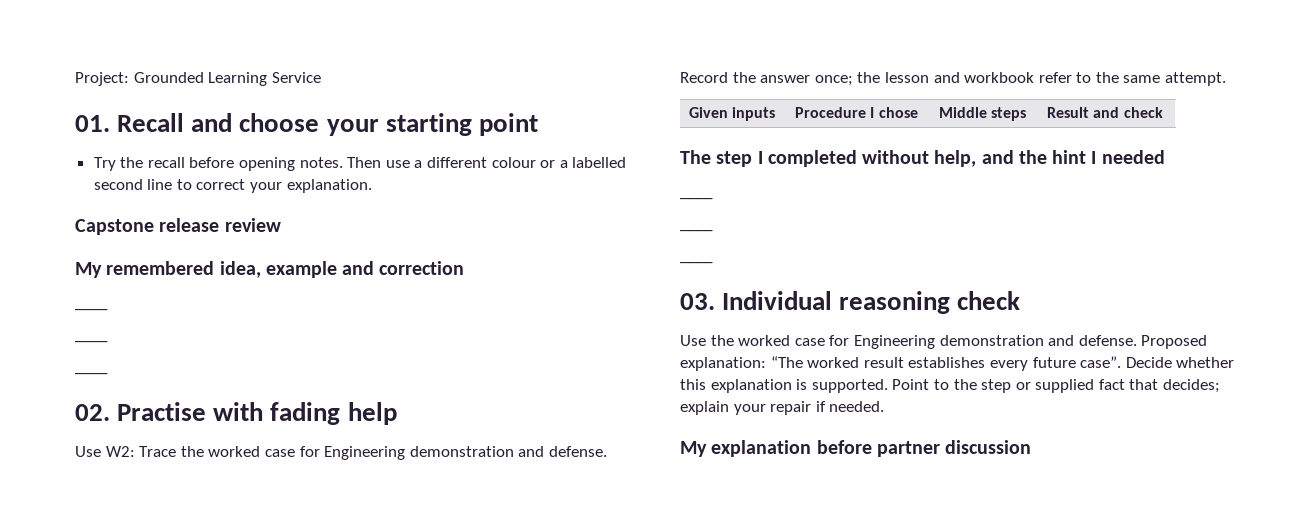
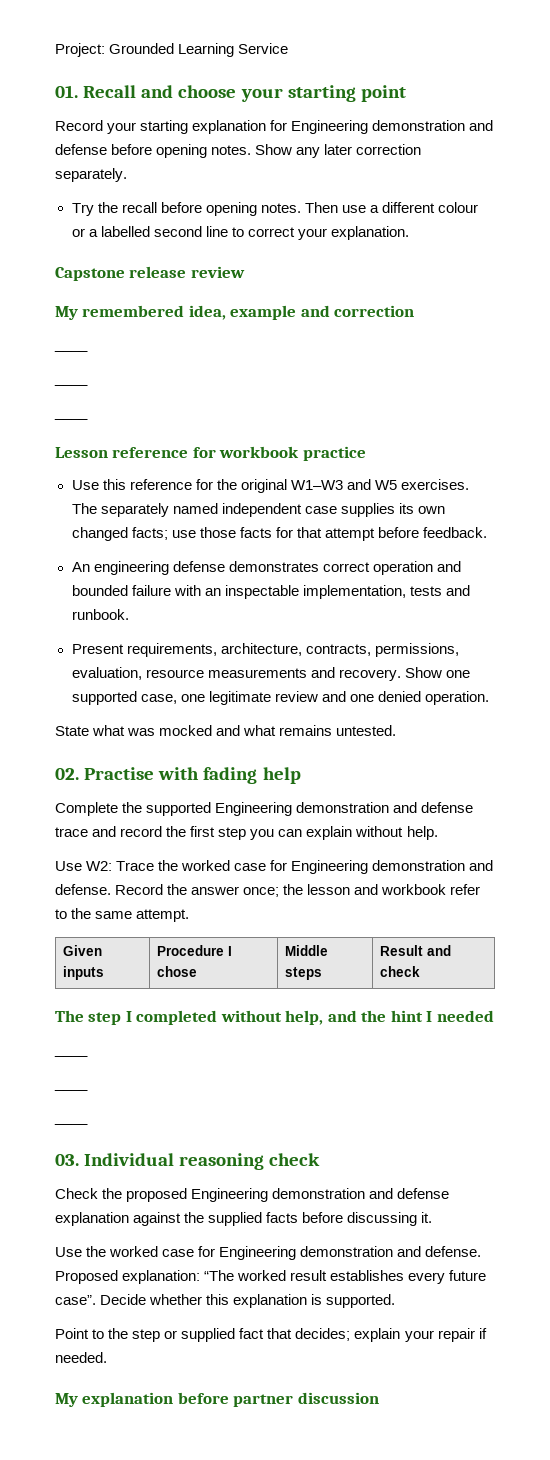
(538, 124) none -> [55,120,494,134] [55,144,422,158] [55,168,127,182] // Record your starting explanation for Engineering demonstration and defense before opening notes. Show any later correction separately.
(108, 373) none -> [55,446,366,461] [71,479,469,493] [71,503,445,517] [71,527,487,541] [71,561,461,575] [71,585,470,599] [71,609,129,620] [71,643,459,657] [71,667,470,681] [71,691,489,705] [55,725,397,736] // Lesson reference for workbook practice // Use this reference for the original W1–W3 and W5 exercises. The separately named independent case supplies its own changed facts; use those facts for that attempt before feedback. // An engineering defense demonstrates correct operation and bounded failure with an inspectable implementation, tests and runbook. // Present requirements, architecture, contracts, permissions, evaluation, resource measurements and recovery. Show one supported case, one legitimate review and one denied operation. // State what was mocked and what remains untested.
(397, 413) none -> [55,802,474,816] [55,826,438,840] // Complete the supported Engineering demonstration and defense trace and record the first step you can explain without help.
(1021, 300) none -> [55,1188,450,1202] [55,1212,433,1226] // Check the proposed Engineering demonstration and defense explanation against the supplied facts before discussing it.
(888, 386) none -> (396, 1301) //

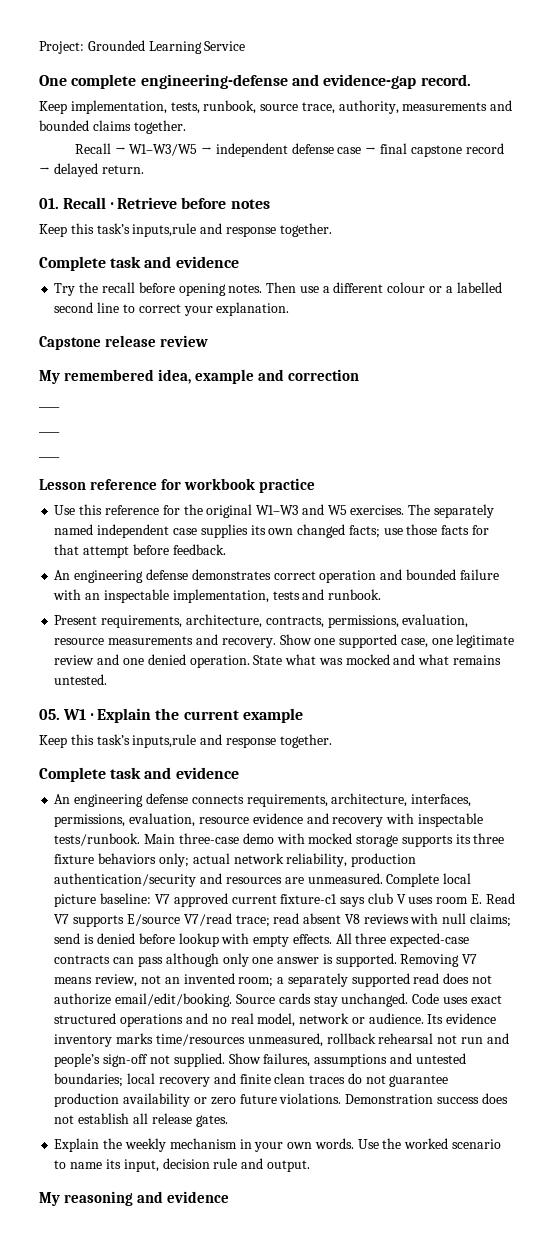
[55,85,406,102] [55,120,494,134] [55,144,422,158] [55,168,127,182] 01. Recall and choose your starting point // Record your starting explanation for Engineering demonstration and defense before opening notes. Show any later correction separately. -> [39,74,471,89] [39,100,513,114] [39,120,186,134] [74,143,504,157] [39,163,144,177] [39,197,270,209] [39,223,332,237] [39,256,239,271] One complete engineering-defense and evidence-gap record. // Keep implementation, tests, runbook, source trace, authority, measurements and bounded claims together. // Recall → W1–W3/W5 → independent defense case → final capstone record → delayed return. // 01. Recall · Retrieve before notes // Keep this task’s inputs,rule and response together. // Complete task and evidence
(489, 698) // -> (250, 661) none
[55,767,301,784] [55,802,474,816] [55,826,438,840] [55,860,494,874] [55,884,481,897] [55,908,190,922] [63,945,103,956] [63,966,105,980] [157,945,233,956] [157,966,198,977] [285,945,329,956] [285,967,323,980] [380,945,452,956] [380,966,421,977] [55,1010,494,1025] [54,1054,88,1057] [54,1088,88,1091] [54,1122,88,1125] [55,1153,321,1170] [55,1188,450,1202] [55,1212,433,1226] [55,1246,482,1260] [55,1270,487,1284] [55,1294,396,1308] [55,1328,487,1342] [55,1352,107,1363] [55,1392,379,1407] 02. Practise with fading help // Complete the supported Engineering demonstration and defense trace and record the first step you can explain without help. // Use W2: Trace the worked case for Engineering demonstration and defense. Record the answer once; the lesson and workbook refer to the same attempt. // Given inputs | Procedure I chose | Middle steps | Result and check // The step I completed without help, and the hint I needed // ____ // ____ // ____ // 03. Individual reasoning check // Check the proposed Engineering demonstration and defense explanation against the supplied facts before discussing it. // Use the worked case for Engineering demonstration and defense. Proposed explanation: “The worked result establishes every future case”. Decide whether this explanation is supported. // Point to the step or supplied fact that decides; explain your repair if needed. // My explanation before partner discussion -> [39,708,303,723] [39,734,332,748] [39,767,239,782] [54,793,472,807] [54,813,483,827] [54,833,505,847] [54,853,417,867] [54,873,472,887] [54,893,515,907] [54,913,511,927] [54,933,470,947] [54,953,478,967] [54,973,492,987] [54,993,502,1007] [54,1013,497,1027] [54,1033,509,1047] [54,1053,466,1067] [54,1073,449,1087] [54,1093,508,1107] [54,1113,228,1127] [54,1138,501,1152] [54,1158,310,1172] [39,1191,229,1206] 05. W1 · Explain the current example // Keep this task’s inputs,rule and response together. // Complete task and evidence // An engineering defense connects requirements, architecture, interfaces, permissions, evaluation, resource evidence and recovery with inspectable tests/runbook. Main three-case demo with mocked storage supports its three fixture behaviors only; actual network reliability, production authentication/security and resources are unmeasured. Complete local picture baseline: V7 approved current fixture-c1 says club V uses room E. Read V7 supports E/source V7/read trace; read absent V8 reviews with null claims; send is denied before lookup with empty effects. All three expected-case contracts can pass although only one answer is supported. Removing V7 means review, not an invented room; a separately supported read does not authorize email/edit/booking. Source cards stay unchanged. Code uses exact structured operations and no real model, network or audience. Its evidence inventory marks time/resources unmeasured, rollback rehearsal not run and people’s sign-off not supplied. Show failures, assumptions and untested boundaries; local recovery and finite clean traces do not guarantee production availability or zero future violations. Demonstration success does not establish all release gates. // Explain the weekly mechanism in your own words. Use the worked scenario to name its input, decision rule and output. // My reasoning and evidence

